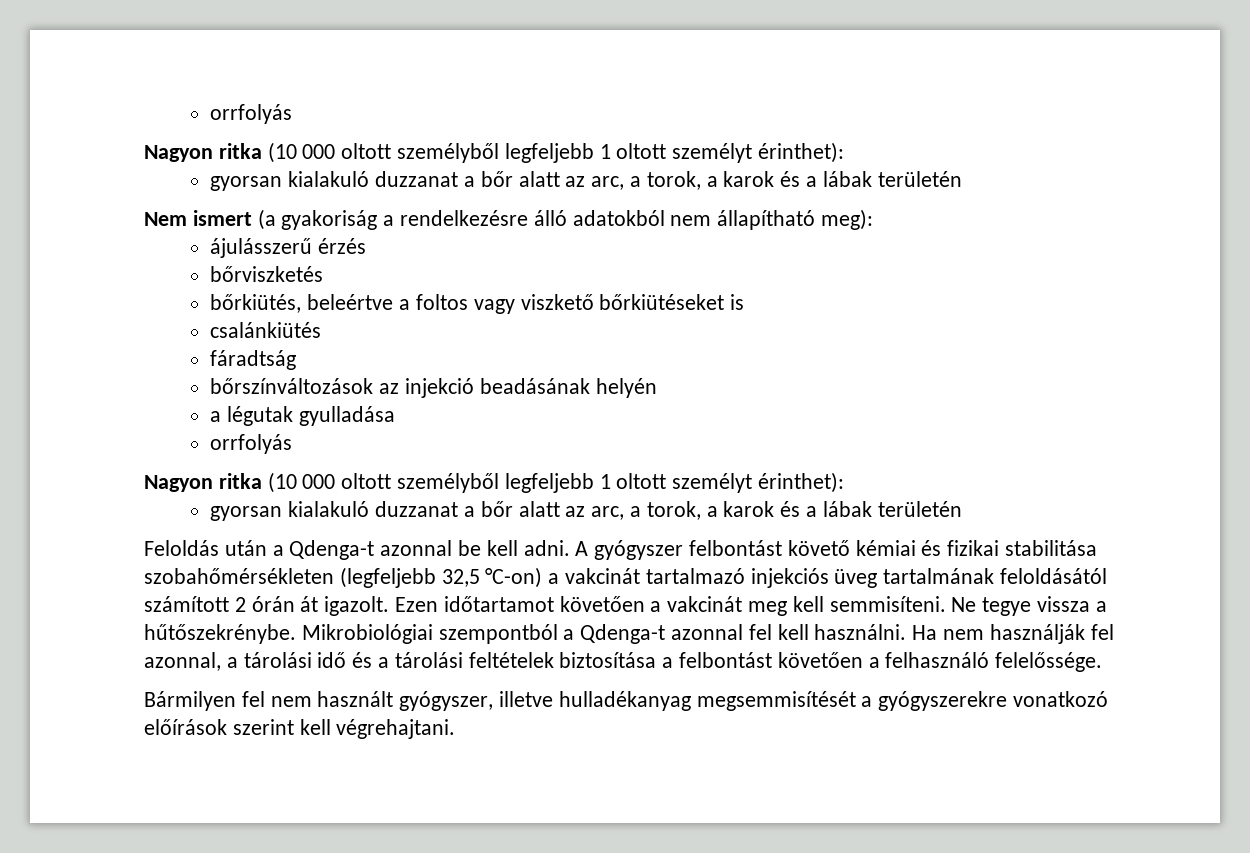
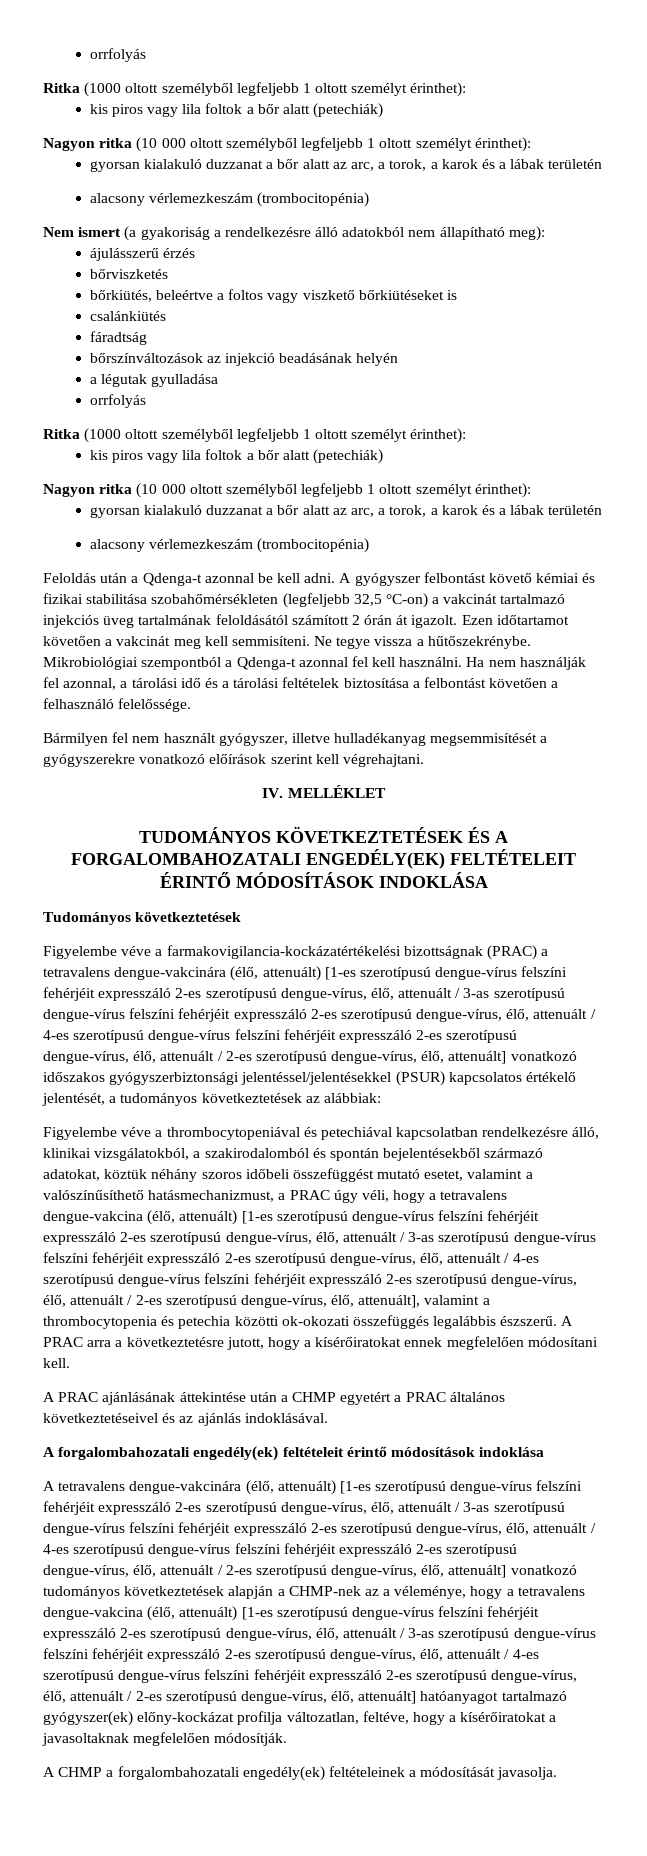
[210,104,293,124] orrfolyás -> [89,48,146,62] [43,82,467,97] [89,103,384,118] orrfolyás // Ritka (1000 oltott személyből legfeljebb 1 oltott személyt érinthet): // kis piros vagy lila foltok a bőr alatt (petechiák)
(962, 179) none -> [89,192,370,207] // alacsony vérlemezkeszám (trombocitopénia)
(293, 444) none -> [43,428,467,443] [89,449,384,464] // Ritka (1000 oltott személyből legfeljebb 1 oltott személyt érinthet): // kis piros vagy lila foltok a bőr alatt (petechiák)
(962, 509) none -> [89,538,370,553] // alacsony vérlemezkeszám (trombocitopénia)
(456, 729) none -> [262,785,386,798] [139,826,508,843] [71,849,576,869] [159,872,488,888] [43,912,242,925] [43,945,549,960] [43,966,568,981] [43,987,565,1001] [43,1008,596,1022] [43,1029,518,1043] [43,1051,577,1064] [43,1071,576,1086] [42,1093,381,1106] [43,1127,600,1140] [43,1148,544,1161] [43,1168,533,1182] [43,1190,508,1203] [43,1210,540,1225] [43,1232,596,1245] [43,1252,539,1266] [43,1273,578,1287] [43,1295,490,1308] [43,1315,574,1329] [43,1336,598,1350] [43,1358,70,1368] [43,1392,505,1405] [43,1413,328,1426] [43,1446,545,1461] [43,1480,583,1495] [43,1501,565,1515] [43,1522,596,1536] [43,1543,518,1557] [43,1565,577,1578] [43,1586,585,1599] [43,1606,540,1621] [43,1628,596,1641] [43,1648,539,1662] [43,1669,578,1683] [43,1691,567,1704] [43,1711,557,1726] [42,1732,288,1746] [43,1766,558,1781] // IV. MELLÉKLET // TUDOMÁNYOS KÖVETKEZTETÉSEK ÉS A FORGALOMBAHOZATALI ENGEDÉLY(EK) FELTÉTELEIT ÉRINTŐ MÓDOSÍTÁSOK INDOKLÁSA // Tudományos következtetések // Figyelembe véve a farmakovigilancia-kockázatértékelési bizottságnak (PRAC) a tetravalens dengue-vakcinára (élő, attenuált) [1-es szerotípusú dengue-vírus felszíni fehérjéit expresszáló 2-es szerotípusú dengue-vírus, élő, attenuált / 3-as szerotípusú dengue-vírus felszíni fehérjéit expresszáló 2-es szerotípusú dengue-vírus, élő, attenuált / 4-es szerotípusú dengue-vírus felszíni fehérjéit expresszáló 2-es szerotípusú dengue-vírus, élő, attenuált / 2-es szerotípusú dengue-vírus, élő, attenuált] vonatkozó időszakos gyógyszerbiztonsági jelentéssel/jelentésekkel (PSUR) kapcsolatos értékelő jelentését, a tudományos következtetések az alábbiak: // Figyelembe véve a thrombocytopeniával és petechiával kapcsolatban rendelkezésre álló, klinikai vizsgálatokból, a szakirodalomból és spontán bejelentésekből származó adatokat, köztük néhány szoros időbeli összefüggést mutató esetet, valamint a valószínűsíthető hatásmechanizmust, a PRAC úgy véli, hogy a tetravalens dengue-vakcina (élő, attenuált) [1-es szerotípusú dengue-vírus felszíni fehérjéit expresszáló 2-es szerotípusú dengue-vírus, élő, attenuált / 3-as szerotípusú dengue-vírus felszíni fehérjéit expresszáló 2-es szerotípusú dengue-vírus, élő, attenuált / 4-es szerotípusú dengue-vírus felszíni fehérjéit expresszáló 2-es szerotípusú dengue-vírus, élő, attenuált / 2-es szerotípusú dengue-vírus, élő, attenuált], valamint a thrombocytopenia és petechia közötti ok-okozati összefüggés legalábbis észszerű. A PRAC arra a következtetésre jutott, hogy a kísérőiratokat ennek megfelelően módosítani kell. // A PRAC ajánlásának áttekintése után a CHMP egyetért a PRAC általános következtetéseivel és az ajánlás indoklásával. // A forgalombahozatali engedély(ek) feltételeit érintő módosítások indoklása // A tetravalens dengue-vakcinára (élő, attenuált) [1-es szerotípusú dengue-vírus felszíni fehérjéit expresszáló 2-es szerotípusú dengue-vírus, élő, attenuált / 3-as szerotípusú dengue-vírus felszíni fehérjéit expresszáló 2-es szerotípusú dengue-vírus, élő, attenuált / 4-es szerotípusú dengue-vírus felszíni fehérjéit expresszáló 2-es szerotípusú dengue-vírus, élő, attenuált / 2-es szerotípusú dengue-vírus, élő, attenuált] vonatkozó tudományos következtetések alapján a CHMP-nek az a véleménye, hogy a tetravalens dengue-vakcina (élő, attenuált) [1-es szerotípusú dengue-vírus felszíni fehérjéit expresszáló 2-es szerotípusú dengue-vírus, élő, attenuált / 3-as szerotípusú dengue-vírus felszíni fehérjéit expresszáló 2-es szerotípusú dengue-vírus, élő, attenuált / 4-es szerotípusú dengue-vírus felszíni fehérjéit expresszáló 2-es szerotípusú dengue-vírus, élő, attenuált / 2-es szerotípusú dengue-vírus, élő, attenuált] hatóanyagot tartalmazó gyógyszer(ek) előny-kockázat profilja változatlan, feltéve, hogy a kísérőiratokat a javasoltaknak megfelelően módosítják. // A CHMP a forgalombahozatali engedély(ek) feltételeinek a módosítását javasolja.

